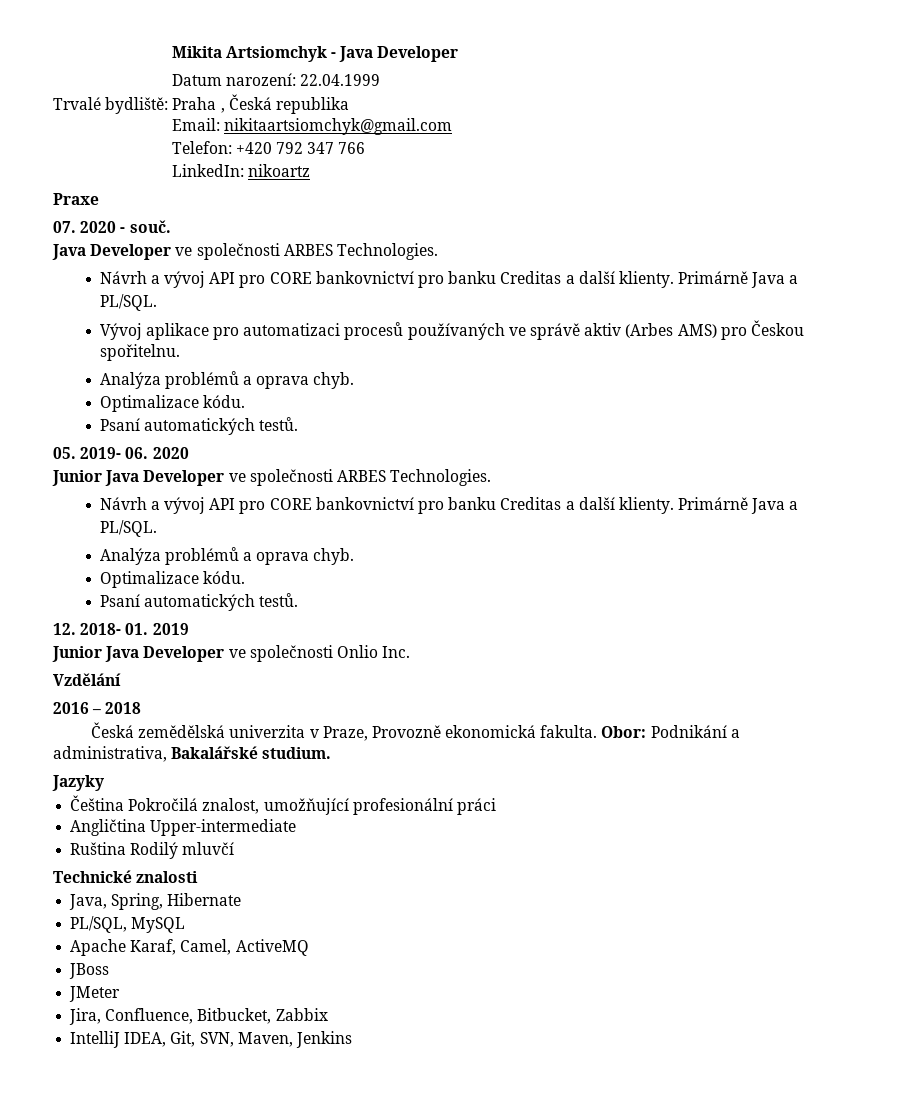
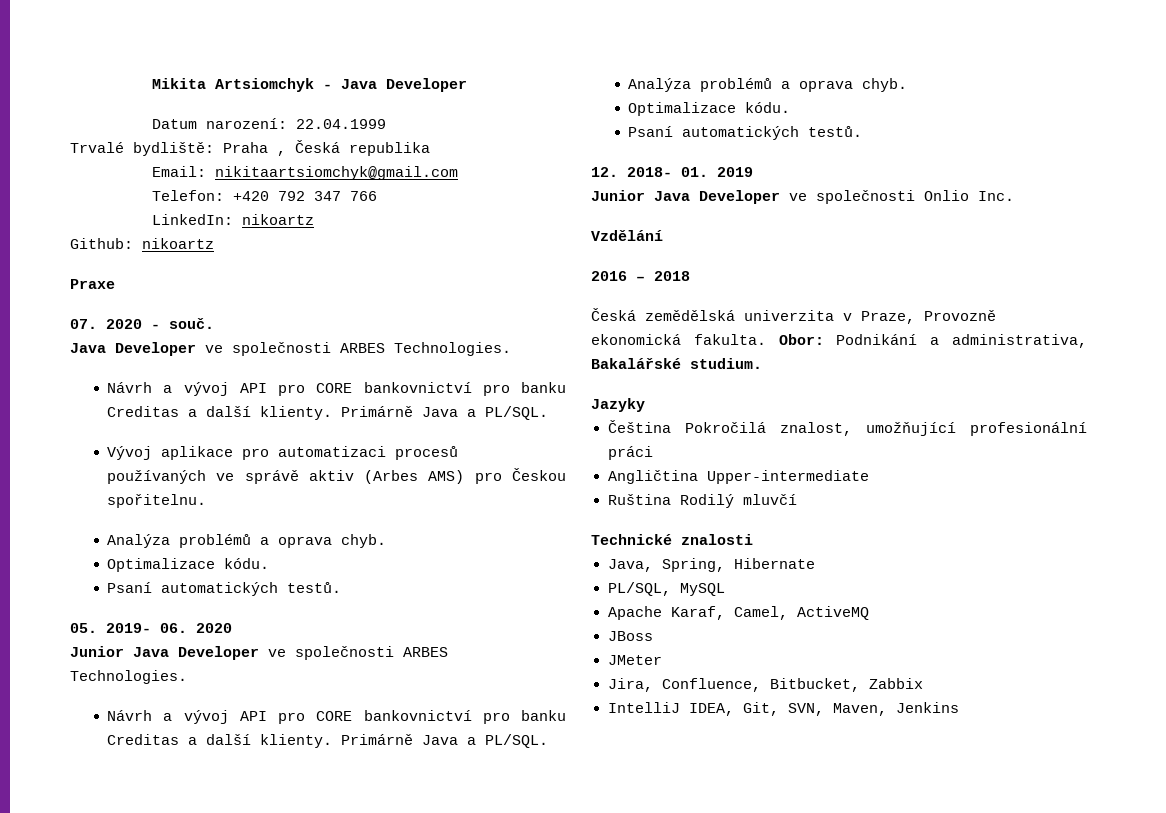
(310, 170) none -> [70,238,214,249] // Github: nikoartz

